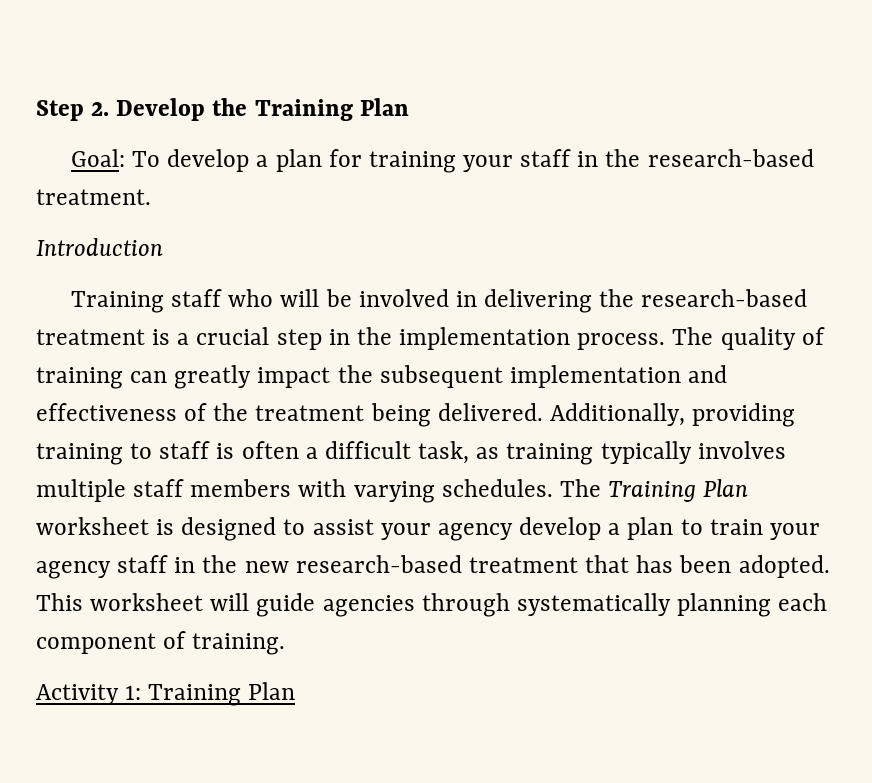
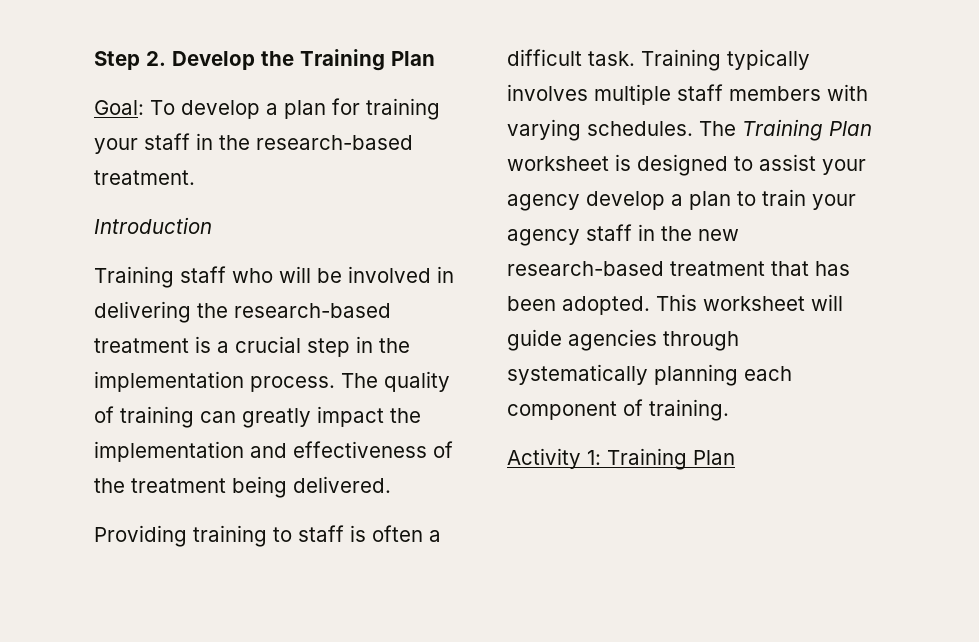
[379,365,503,388] subsequent -> (421, 415) none
[549,403,796,427] Additionally, providing -> [94,525,187,547] // Providing
[418,441,594,465] task, as training -> [588,49,721,71] task. Training

